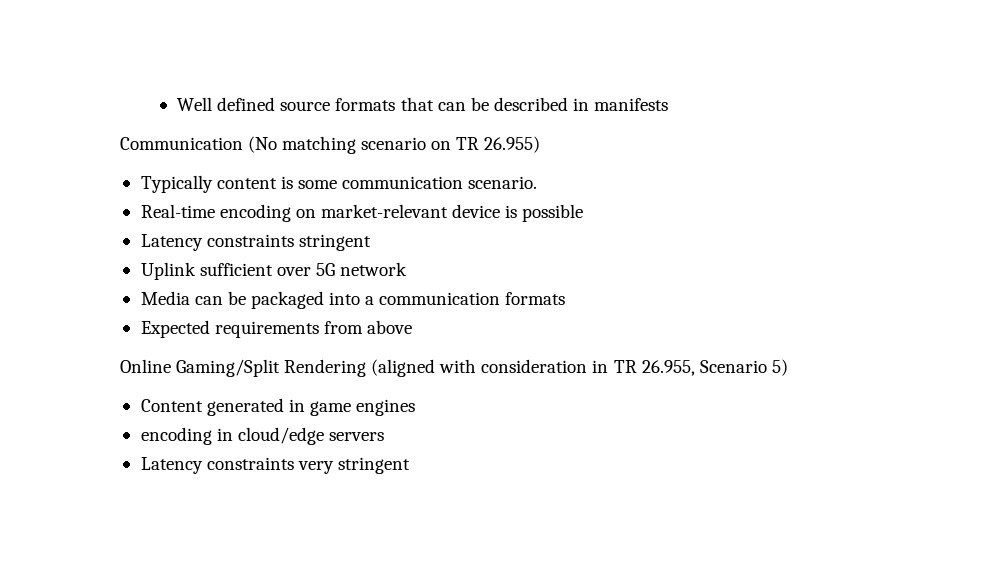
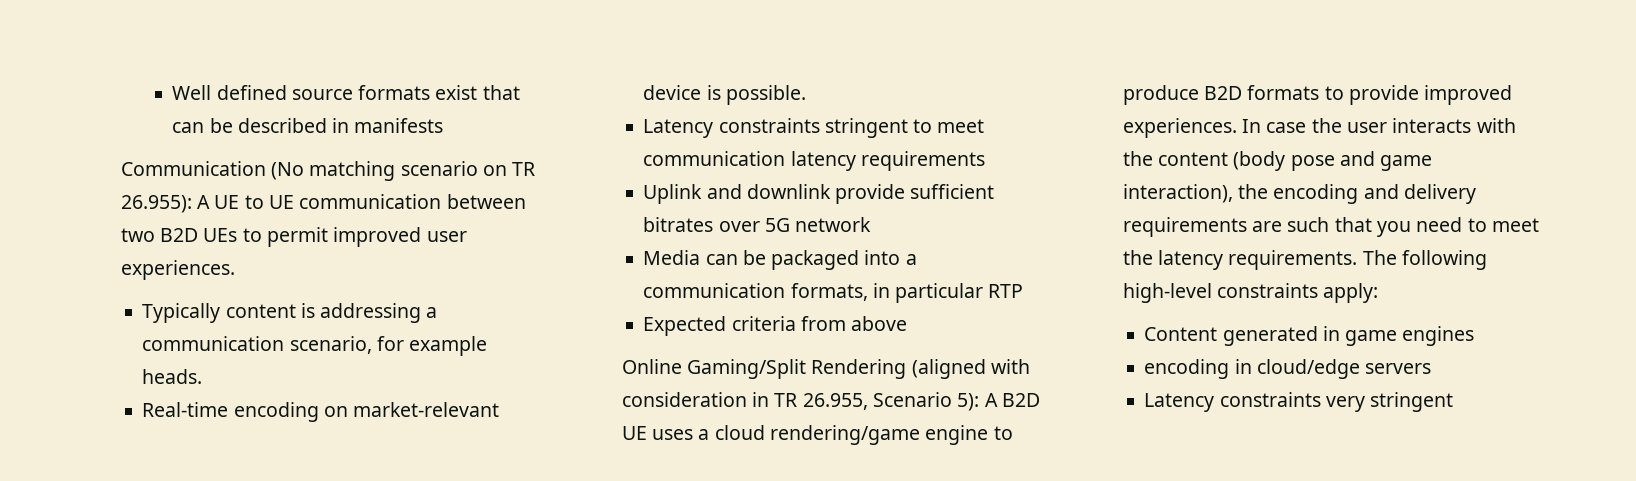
(396, 104) none -> [435,85,478,100] exist
[484,136,541,153] [140,175,538,193] 26.955) // Typically content is some communication scenario. -> [120,194,526,213] [120,227,467,247] [120,260,235,280] [142,303,438,323] [142,336,488,356] [142,369,203,384] 26.955): A UE to UE communication between two B2D UEs to permit improved user experiences. // Typically content is addressing a communication scenario, for example heads.
[522,204,584,222] possible -> [725,85,806,105] possible.
[140,262,273,280] // Uplink sufficient -> [913,119,985,133] [643,151,985,171] [643,184,995,204] [643,217,714,232] to meet communication latency requirements // Uplink and downlink provide sufficient bitrates
[505,292,566,305] formats -> [790,283,1024,303] formats, in particular RTP
[214,321,319,338] requirements -> [731,316,796,331] criteria
[771,359,788,376] 5) -> [957,393,1040,411] [621,425,1013,445] [1122,85,1513,105] [1122,118,1516,138] [1122,151,1433,171] [1122,184,1477,204] [1122,217,1539,237] [1122,250,1488,270] [1122,283,1379,303] 5): A B2D UE uses a cloud rendering/game engine to produce B2D formats to provide improved experiences. In case the user interacts with the content (body pose and game interaction), the encoding and delivery requirements are such that you need to meet the latency requirements. The following high-level constraints apply:

